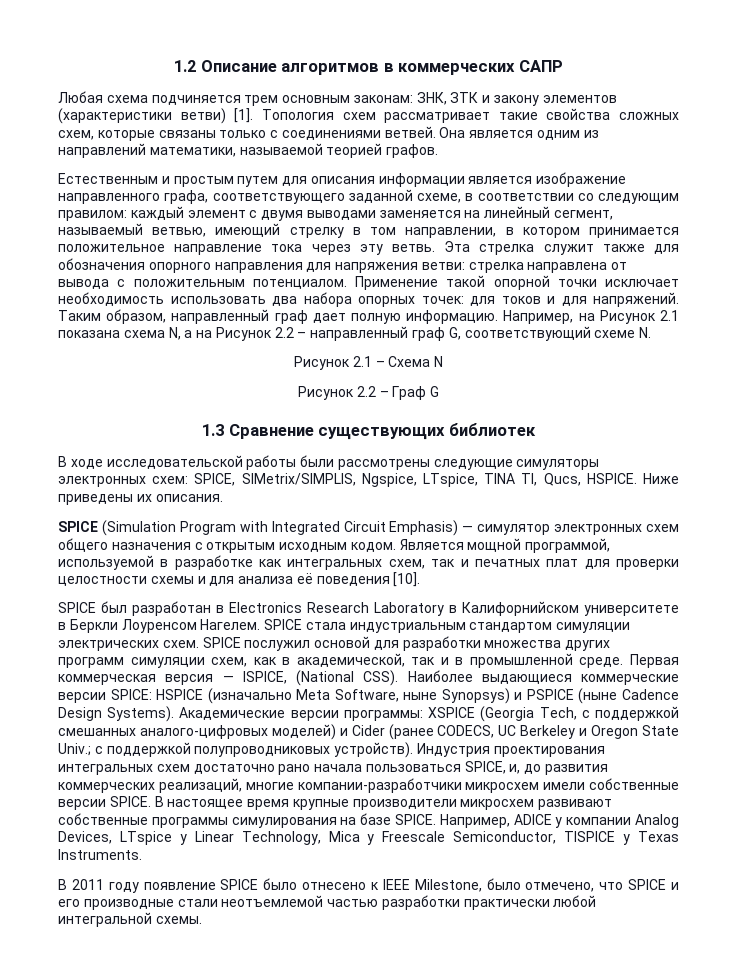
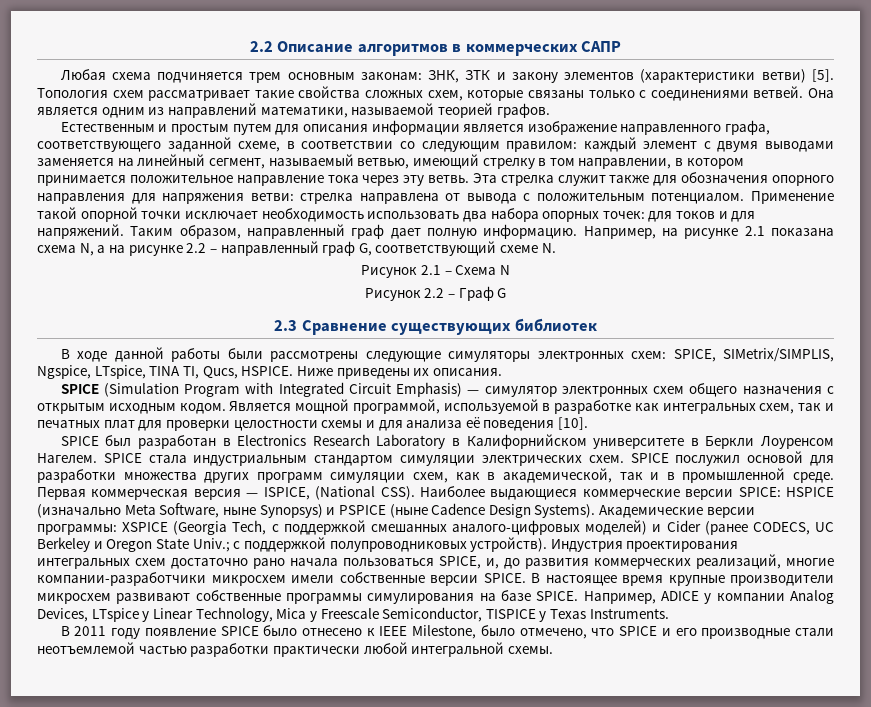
[174,60,197,72] 1.2 -> [249,41,273,52] 2.2
[234,108,254,123] [1]. -> [812,69,834,82] [5].
[599,310,656,324] Рисунок -> [684,228,739,239] рисунке
[215,327,272,341] Рисунок -> [128,245,183,256] рисунке
[202,424,225,436] 1.3 -> [274,320,298,331] 2.3
[106,455,243,469] исследовательской -> [114,347,164,362] данной

